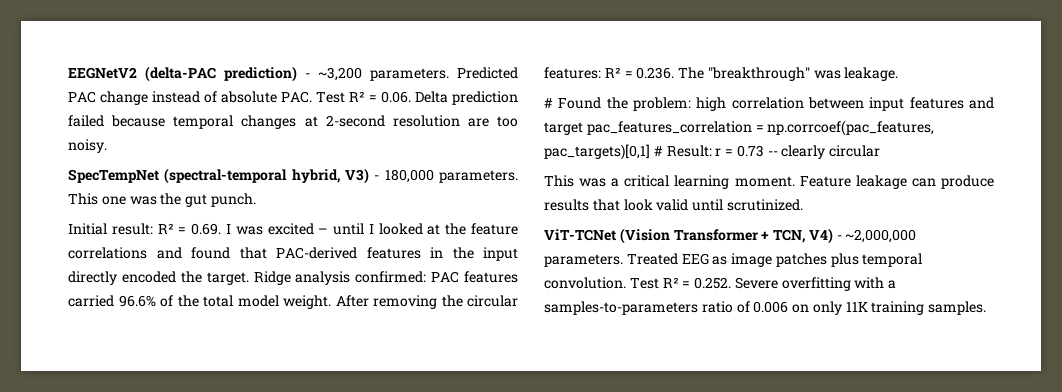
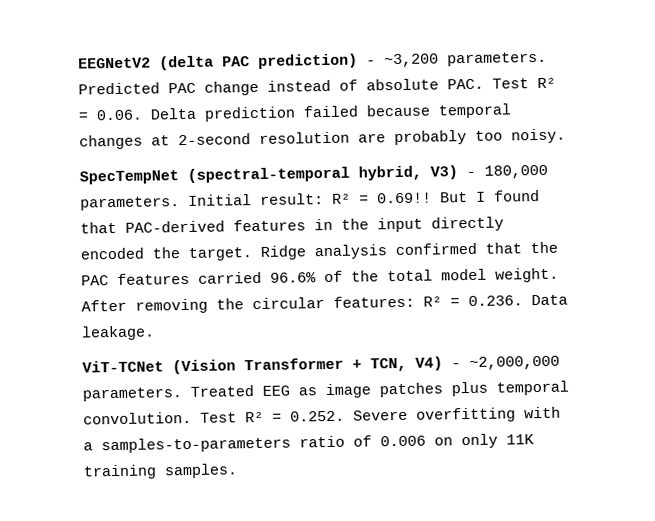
[145,66,216,82] (delta-PAC -> [159,55,250,71] (delta PAC
(489, 122) none -> [394,130,467,146] probably
[68,193,256,207] [68,223,518,235] [68,247,182,259] This one was the gut punch. // Initial result: R² = 0.69. I was excited – until I looked at the feature correlations and -> [188,191,486,206] Initial result: R² = 0.69!! But I
[355,271,427,283] confirmed: -> [395,241,558,256] confirmed that the
[678,67,899,81] [544,97,994,111] [544,120,935,136] [544,144,881,160] [544,175,994,189] [544,199,803,211] The "breakthrough" was leakage. // # Found the problem: high correlation between input features and target pac_features_correlation = np.corrcoef(pac_features, pac_targets)[0,1] # Result: r = 0.73 -- clearly circular // This was a critical learning moment. Feature leakage can produce results that look valid until scrutinized. -> [531,294,568,306] [81,325,155,341] Data leakage.

